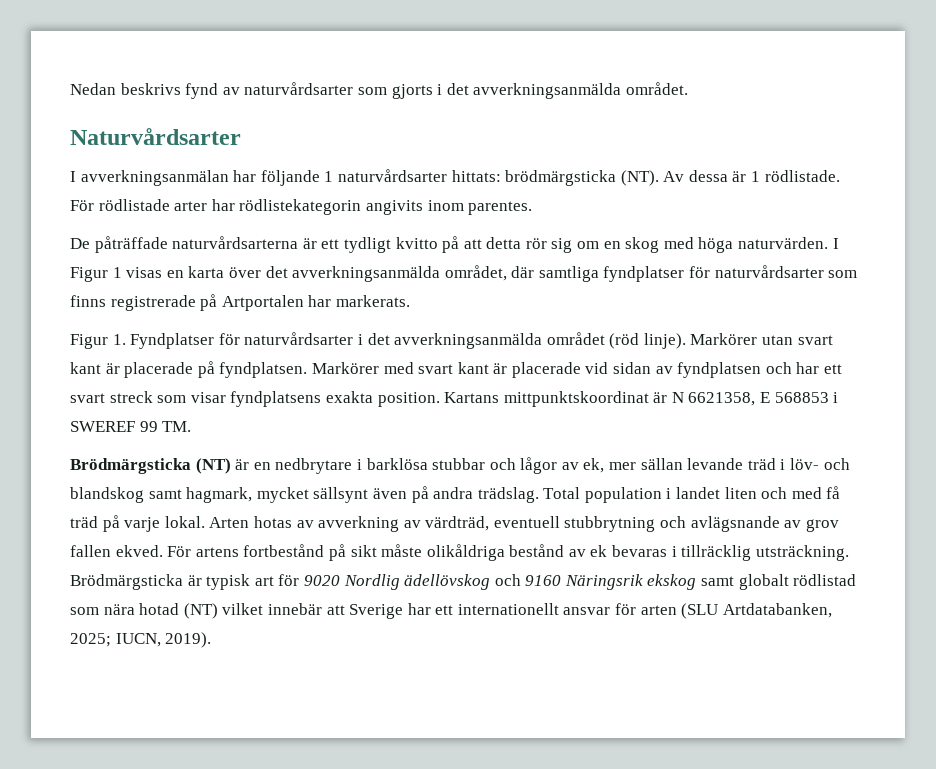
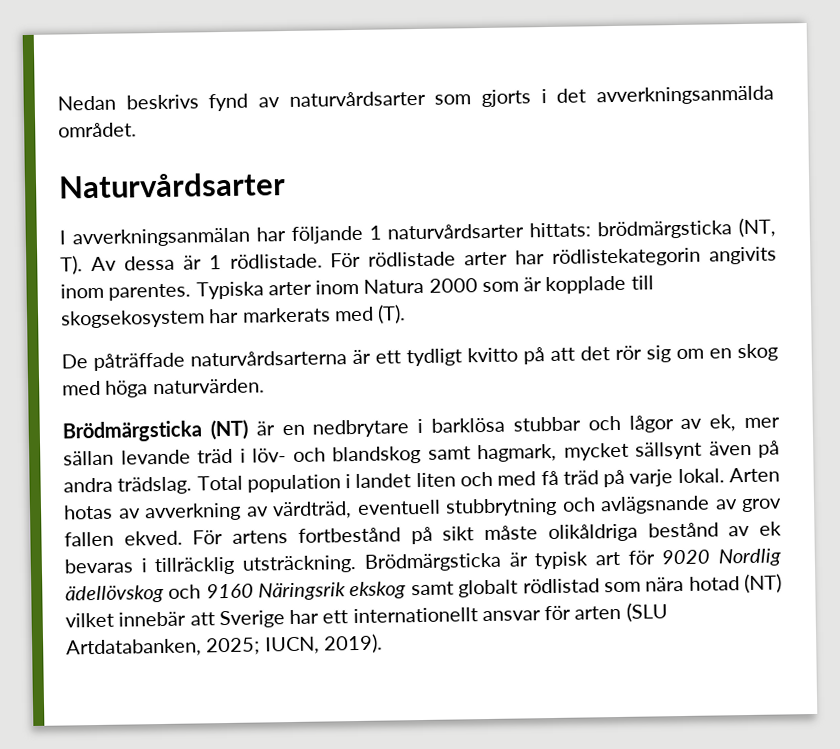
[620,170,659,186] (NT). -> [738,217,776,238] [60,255,83,275] (NT, T).
(533, 208) none -> [195,275,654,300] [60,304,407,329] Typiska arter inom Natura 2000 som är kopplade till skogsekosystem har markerats med (T).
[486,237,522,249] detta -> [580,346,610,361] det
[832,238,839,249] [70,265,858,282] [70,294,410,311] [70,332,833,349] [70,361,843,378] [70,391,839,407] [70,421,192,432] I Figur 1 visas en karta över det avverkningsanmälda området, där samtliga fyndplatser för naturvårdsarter som finns registrerade på Artportalen har markerats. // Figur 1. Fyndplatser för naturvårdsarter i det avverkningsanmälda området (röd linje). Markörer utan svart kant är placerade på fyndplatsen. Markörer med svart kant är placerade vid sidan av fyndplatsen och har ett svart streck som visar fyndplatsens exakta position. Kartans mittpunktskoordinat är N 6621358, E 568853 i SWEREF 99 TM. -> (265, 386) none

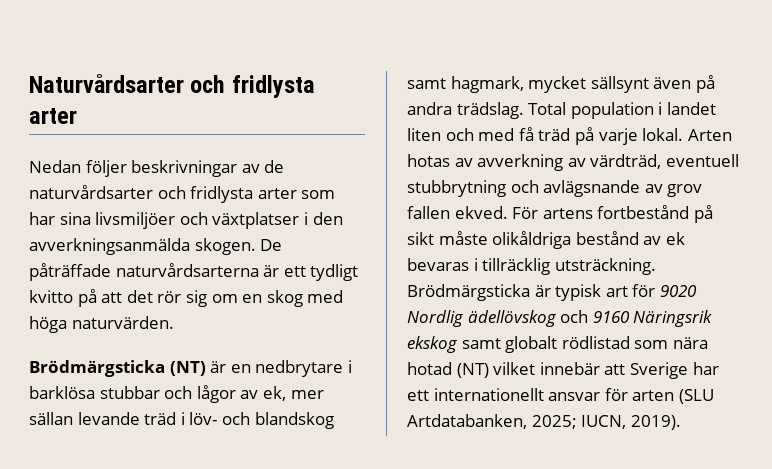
[57,85,774,112] [58,122,137,138] [58,172,286,199] [59,217,776,248] [60,246,778,275] [60,275,654,301] [60,304,407,329] Nedan beskrivs fynd av naturvårdsarter som gjorts i det avverkningsanmälda området. // Naturvårdsarter // I avverkningsanmälan har följande 1 naturvårdsarter hittats: brödmärgsticka (NT, T). Av dessa är 1 rödlistade. För rödlistade arter har rödlistekategorin angivits inom parentes. Typiska arter inom Natura 2000 som är kopplade till skogsekosystem har markerats med (T). // -> [29,74,315,98] [29,108,77,124] [29,160,285,177] [29,185,336,203] [29,212,343,229] [29,238,256,255] Naturvårdsarter och fridlysta arter // Nedan följer beskrivningar av de naturvårdsarter och fridlysta arter som har sina livsmiljöer och växtplatser i den avverkningsanmälda skogen.

